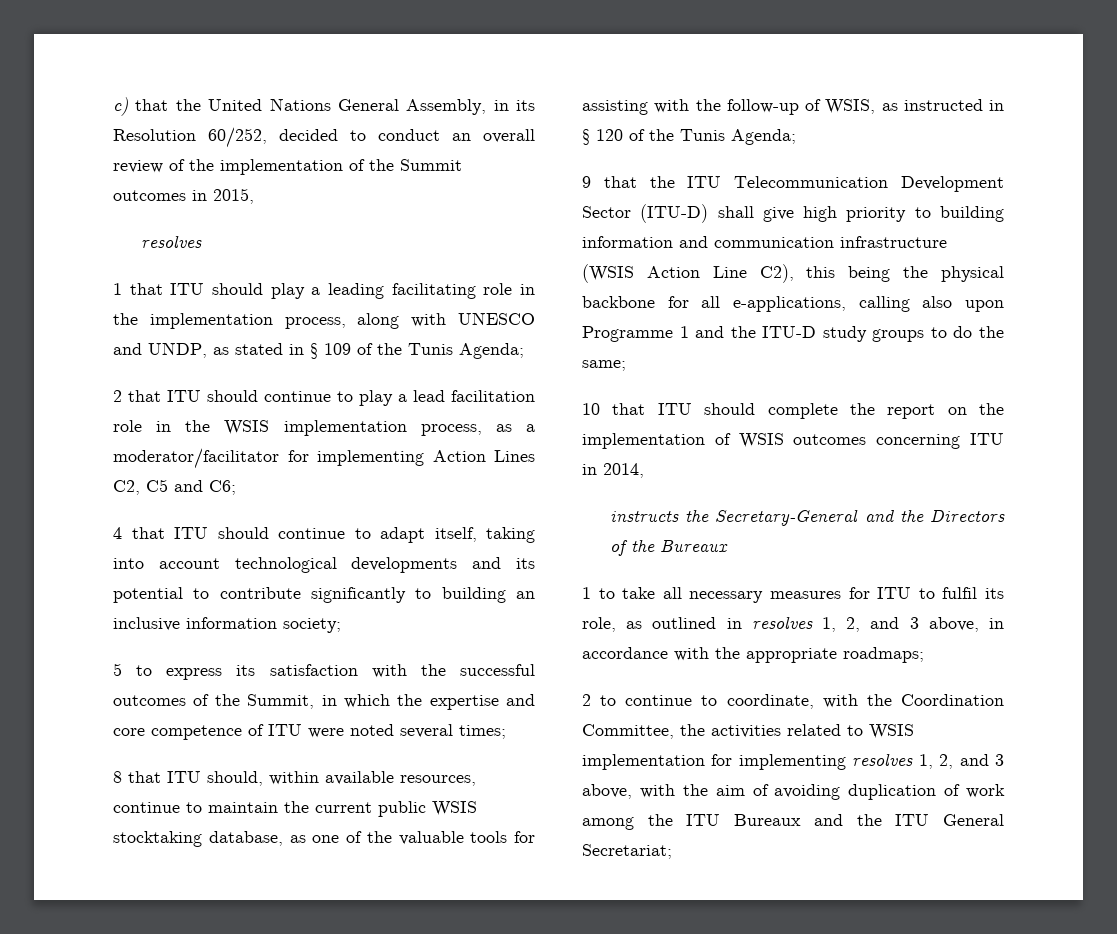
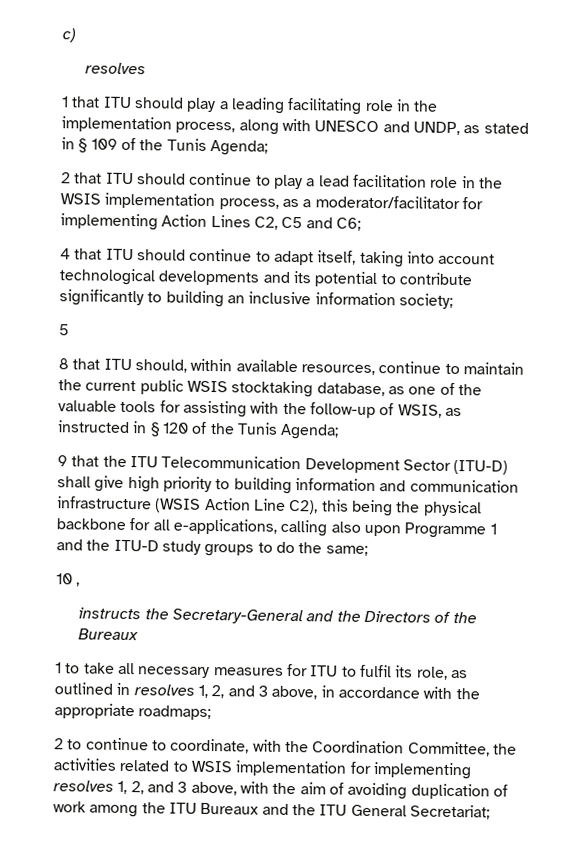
[135,98,535,115] [113,127,535,148] [113,159,462,175] [113,188,254,204] that the United Nations General Assembly, in its Resolution 60/252, decided to conduct an overall review of the implementation of the Summit outcomes in 2015, -> (76, 35) none
[136,664,535,680] [113,694,535,710] [113,724,506,740] to express its satisfaction with the successful outcomes of the Summit, in which the expertise and core competence of ITU were noted several times; -> (69, 330) none
[612,403,1004,419] [582,433,1004,449] [582,463,644,478] that ITU should complete the report on the implementation of WSIS outcomes concerning ITU in 2014, -> [76,582,81,587] ,

